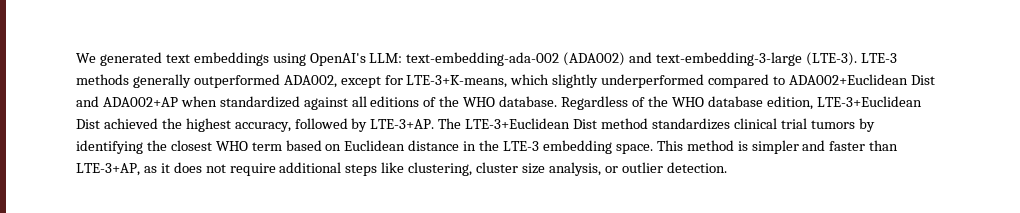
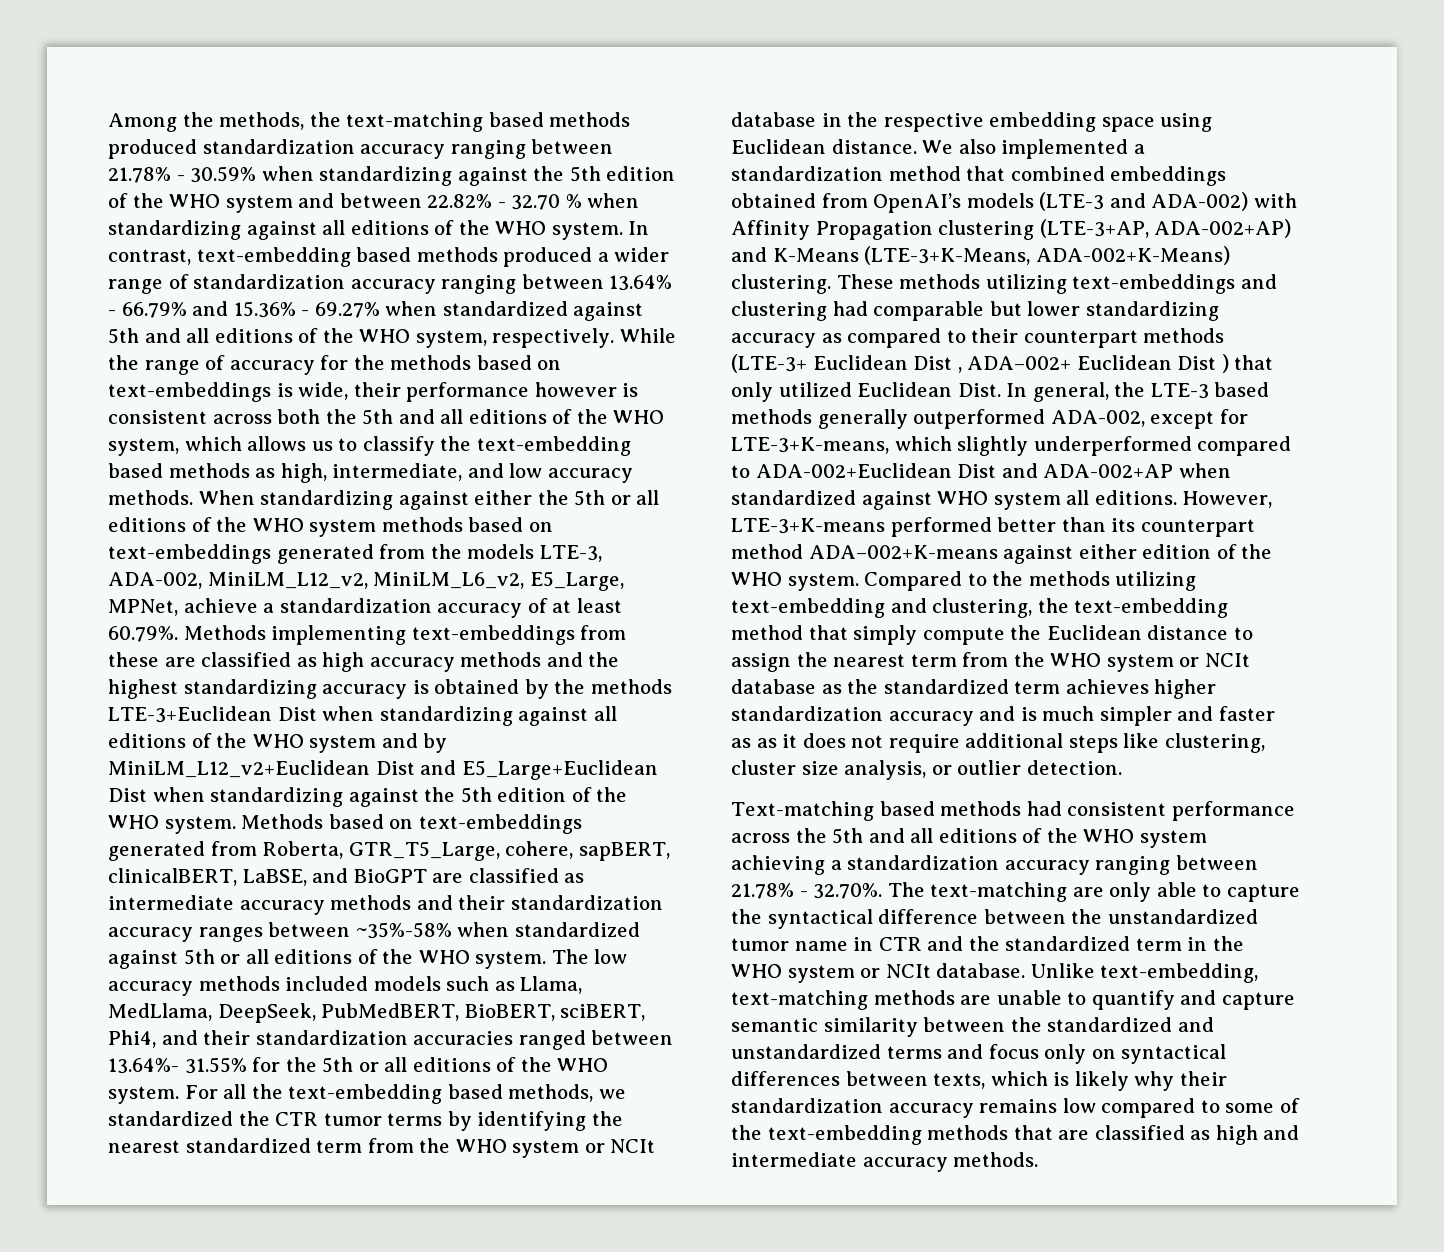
[76,52,897,66] We generated text embeddings using OpenAI's LLM: text-embedding-ada-002 (ADA002) and text-embedding-3-large (LTE-3). LTE-3 -> [108,112,631,132] [108,139,614,159] [108,166,676,186] [108,193,640,213] [108,220,650,240] [108,247,670,267] [108,274,673,294] [108,301,644,321] [108,328,676,348] [108,355,562,375] [108,382,639,402] [108,409,665,425] [108,436,631,456] [108,463,633,483] [108,490,660,510] [108,517,553,537] [108,544,602,564] [108,571,624,591] [108,598,622,618] [108,625,627,645] [108,652,620,672] [108,679,672,699] [108,706,617,726] [108,733,448,753] [108,760,658,780] [108,787,628,807] [108,814,582,834] [108,841,670,861] [108,868,585,886] [108,895,663,915] [108,922,640,942] [108,949,628,969] [108,976,583,996] [108,1003,646,1023] [108,1030,674,1050] [108,1057,609,1074] [108,1084,626,1104] [108,1111,623,1131] [108,1138,656,1158] [731,112,1213,132] [731,139,1145,159] [731,166,1227,186] [731,192,1297,213] [731,219,1292,240] [731,246,1230,265] [731,274,1277,294] [731,301,1219,321] [731,328,1225,348] [731,354,1274,373] [731,382,1270,402] Among the methods, the text-matching based methods produced standardization accuracy ranging between 21.78% - 30.59% when standardizing against the 5th edition of the WHO system and between 22.82% - 32.70 % when standardizing against all editions of the WHO system. In contrast, text-embedding based methods produced a wider range of standardization accuracy ranging between 13.64% - 66.79% and 15.36% - 69.27% when standardized against 5th and all editions of the WHO system, respectively. While the range of accuracy for the methods based on text-embeddings is wide, their performance however is consistent across both the 5th and all editions of the WHO system, which allows us to classify the text-embedding based methods as high, intermediate, and low accuracy methods. When standardizing against either the 5th or all editions of the WHO system methods based on text-embeddings generated from the models LTE-3, ADA-002, MiniLM_L12_v2, MiniLM_L6_v2, E5_Large, MPNet, achieve a standardization accuracy of at least 60.79%. Methods implementing text-embeddings from these are classified as high accuracy methods and the highest standardizing accuracy is obtained by the methods LTE-3+Euclidean Dist when standardizing against all editions of the WHO system and by MiniLM_L12_v2+Euclidean Dist and E5_Large+Euclidean Dist when standardizing against the 5th edition of the WHO system. Methods based on text-embeddings generated from Roberta, GTR_T5_Large, cohere, sapBERT, clinicalBERT, LaBSE, and BioGPT are classified as intermediate accuracy methods and their standardization accuracy ranges between ~35%-58% when standardized against 5th or all editions of the WHO system. The low accuracy methods included models such as Llama, MedLlama, DeepSeek, PubMedBERT, BioBERT, sciBERT, Phi4, and their standardization accuracies ranged between 13.64%- 31.55% for the 5th or all editions of the WHO system. For all the text-embedding based methods, we standardized the CTR tumor terms by identifying the nearest standardized term from the WHO system or NCIt database in the respective embedding space using Euclidean distance. We also implemented a standardization method that combined embeddings obtained from OpenAI’s models (LTE-3 and ADA-002) with Affinity Propagation clustering (LTE-3+AP, ADA-002+AP) and K-Means (LTE-3+K-Means, ADA-002+K-Means) clustering. These methods utilizing text-embeddings and clustering had comparable but lower standardizing accuracy as compared to their counterpart methods (LTE-3+ Euclidean Dist , ADA–002+ Euclidean Dist ) that only utilized Euclidean Dist. In general, the LTE-3 based
[283,75,337,88] ADA002, -> [1050,410,1145,427] ADA-002,
[788,74,935,85] [76,96,922,110] [76,118,875,132] [76,140,748,154] ADA002+Euclidean Dist and ADA002+AP when standardized against all editions of the WHO database. Regardless of the WHO database edition, LTE-3+Euclidean Dist achieved the highest accuracy, followed by LTE-3+AP. The LTE-3+Euclidean Dist method standardizes clinical trial tumors by identifying the closest WHO term based on Euclidean distance in the LTE-3 embedding space. This method is -> [755,463,1231,478] [731,490,1273,510] [731,517,1255,537] [731,544,1273,564] [731,571,1197,591] [731,598,1229,618] [731,625,1253,645] [731,652,1250,672] [731,679,1217,699] [731,706,1095,726] ADA-002+Euclidean Dist and ADA-002+AP when standardized against WHO system all editions. However, LTE-3+K-means performed better than its counterpart method ADA–002+K-means against either edition of the WHO system. Compared to the methods utilizing text-embedding and clustering, the text-embedding method that simply compute the Euclidean distance to assign the nearest term from the WHO system or NCIt database as the standardized term achieves higher standardization accuracy and is much
[869,140,899,151] [76,163,140,176] than LTE-3+AP, -> [731,738,751,748] as
(727, 167) none -> [731,801,1295,821] [731,828,1207,848] [731,855,1258,875] [731,882,1300,902] [731,909,1258,929] [731,936,1244,951] [731,963,1259,983] [731,990,1295,1010] [731,1017,1214,1037] [731,1044,1227,1064] [731,1071,1227,1091] [731,1098,1300,1118] [731,1125,1300,1145] [731,1152,1039,1172] // Text-matching based methods had consistent performance across the 5th and all editions of the WHO system achieving a standardization accuracy ranging between 21.78% - 32.70%. The text-matching are only able to capture the syntactical difference between the unstandardized tumor name in CTR and the standardized term in the WHO system or NCIt database. Unlike text-embedding, text-matching methods are unable to quantify and capture semantic similarity between the standardized and unstandardized terms and focus only on syntactical differences between texts, which is likely why their standardization accuracy remains low compared to some of the text-embedding methods that are classified as high and intermediate accuracy methods.

